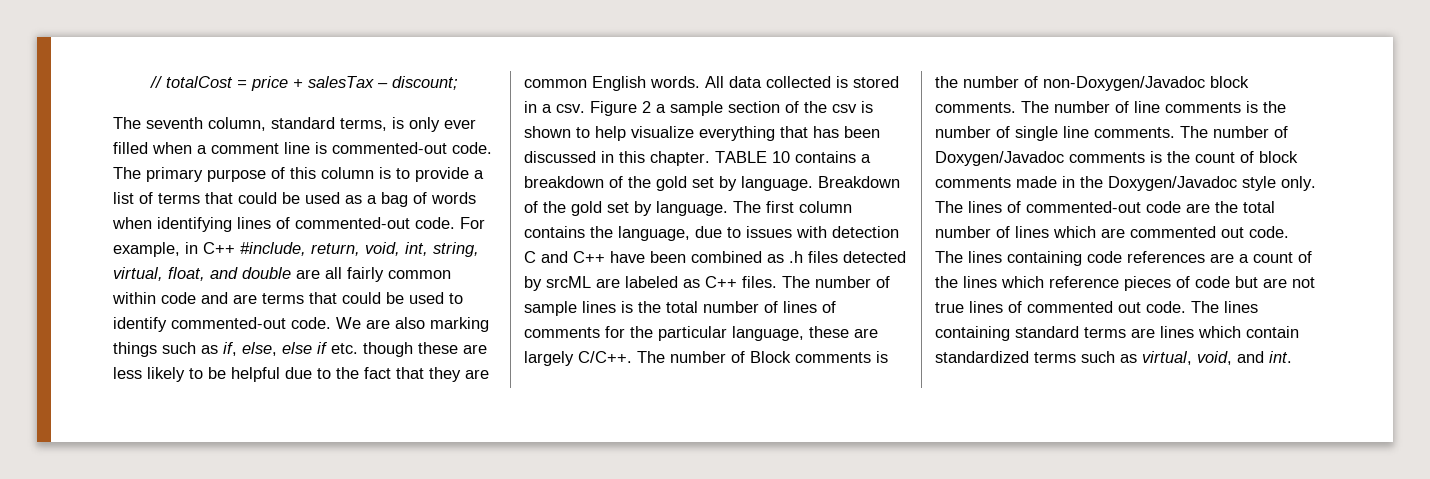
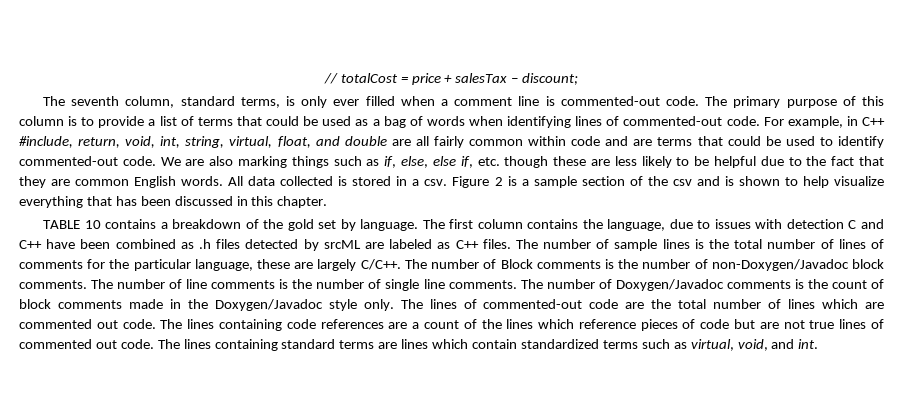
[317,342,328,354] if -> [460,156,473,168] if,
(651, 107) none -> [507,176,517,186] is
(857, 108) none -> [696,176,720,186] and
(710, 158) none -> (328, 202) //
[818,176,900,188] [524,201,728,216] Breakdown of the gold set by language. -> (419, 225) none

